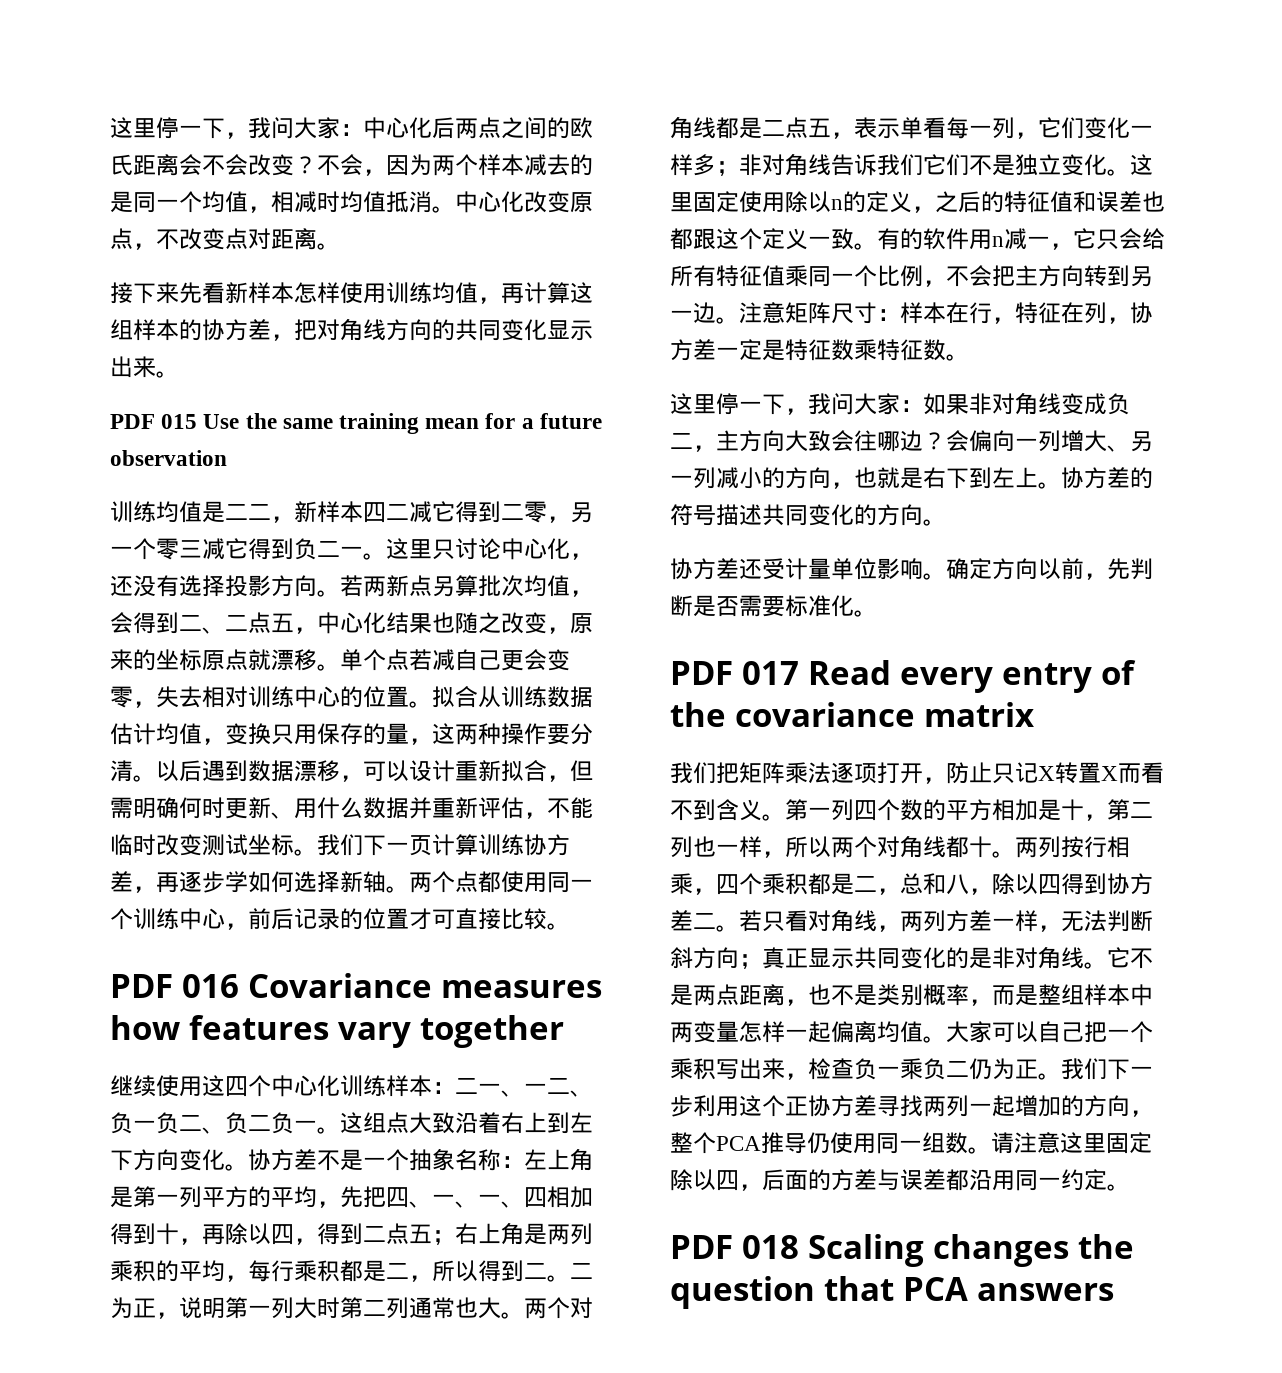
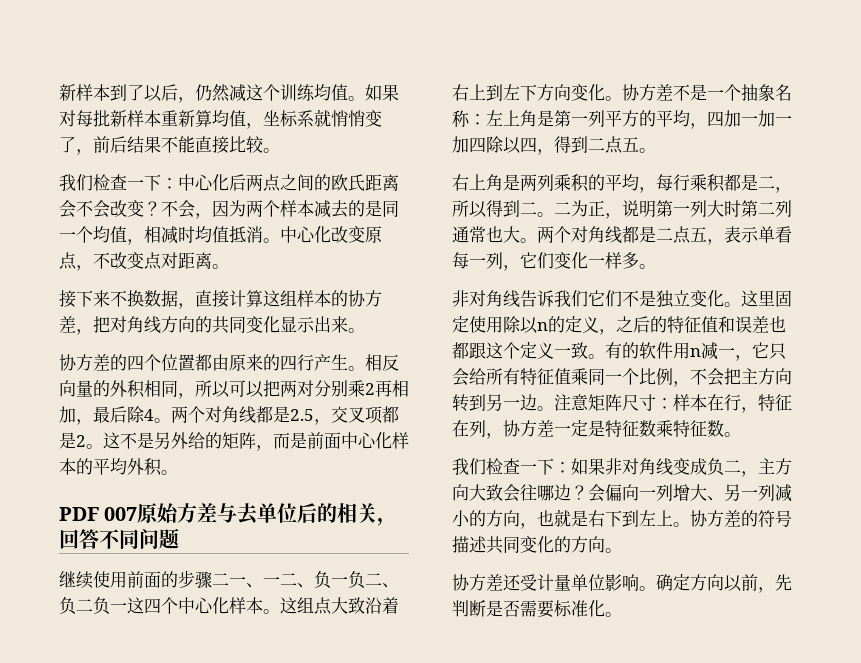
[110,117,340,139] 这里停一下，我问大家 -> [59,84,399,103] [59,109,382,129] [59,136,280,155] [59,174,161,191] 新样本到了以后，仍然减这个训练均值。如果对每批新样本重新算均值，坐标系就悄悄变了，前后结果不能直接比较。 // 我们检查一下
[179,282,524,304] 先看新样本怎样使用训练均值，再 -> [110,290,229,309] 不换数据，直接
[110,413,602,434] [110,450,227,466] [110,501,593,523] [110,538,593,560] [110,575,593,597] [110,612,593,634] [110,649,570,671] [110,686,593,708] [110,723,593,745] [110,760,593,782] [110,797,593,819] [110,834,570,856] [110,871,593,893] [110,908,570,930] [110,973,602,998] [110,1015,564,1048] [110,1075,455,1097] PDF 015 Use the same training mean for a future observation // 训练均值是二二，新样本四二减它得到二零，另一个零三减它得到负二一。这里只讨论中心化，还没有选择投影方向。若两新点另算批次均值，会得到二、二点五，中心化结果也随之改变，原来的坐标原点就漂移。单个点若减自己更会变零，失去相对训练中心的位置。拟合从训练数据估计均值，变换只用保存的量，这两种操作要分清。以后遇到数据漂移，可以设计重新拟合，但需明确何时更新、用什么数据并重新评估，不能临时改变测试坐标。我们下一页计算训练协方差，再逐步学如何选择新轴。两个点都使用同一个训练中心，前后记录的位置才可直接比较。 // PDF 016 Covariance measures how features vary together // 继续使用这四个中心化训练样本： -> [59,354,399,371] [59,380,409,399] [59,406,399,425] [59,432,409,451] [59,458,178,476] [59,503,398,526] [59,528,179,549] [59,570,212,589] 协方差的四个位置都由原来的四行产生。相反向量的外积相同，所以可以把两对分别乘2再相加，最后除4。两个对角线都是2.5，交叉项都是2。这不是另外给的矩阵，而是前面中心化样本的平均外积。 // PDF 007原始方差与去单位后的相关，回答不同问题 // 继续使用前面的步骤
(317, 1125) none -> [127,597,263,614] 这四个中心化样本
[340,1186,593,1208] [110,1223,225,1245] 先把四、一、一、四相加得到十，再 -> [707,110,792,127] [452,136,486,153] 四加一加一加四
[432,1230,455,1245] ； -> [639,148,656,153] 。 //
[716,161,739,176] ； -> [639,264,656,269] 。 //
[670,393,900,415] 这里停一下，我问大家 -> [452,458,554,475] 我们检查一下
[670,660,1136,693] [670,702,1034,727] [670,762,1164,784] [670,799,1153,821] [670,835,1130,858] [670,873,1153,895] [670,909,1153,932] [670,946,1153,969] [670,984,1153,1006] [670,1021,1153,1043] [670,1058,1153,1080] [670,1095,1153,1117] [670,1132,1152,1154] [670,1169,1130,1191] [670,1234,1134,1267] [670,1276,1114,1309] // PDF 017 Read every entry of the covariance matrix // 我们把矩阵乘法逐项打开，防止只记X转置X而看不到含义。第一列四个数的平方相加是十，第二列也一样，所以两个对角线都十。两列按行相乘，四个乘积都是二，总和八，除以四得到协方差二。若只看对角线，两列方差一样，无法判断斜方向；真正显示共同变化的是非对角线。它不是两点距离，也不是类别概率，而是整组样本中两变量怎样一起偏离均值。大家可以自己把一个乘积写出来，检查负一乘负二仍为正。我们下一步利用这个正协方差寻找两列一起增加的方向，整个PCA推导仍使用同一组数。请注意这里固定除以四，后面的方差与误差都沿用同一约定。 // PDF 018 Scaling changes the question that PCA answers -> (622, 614) none

